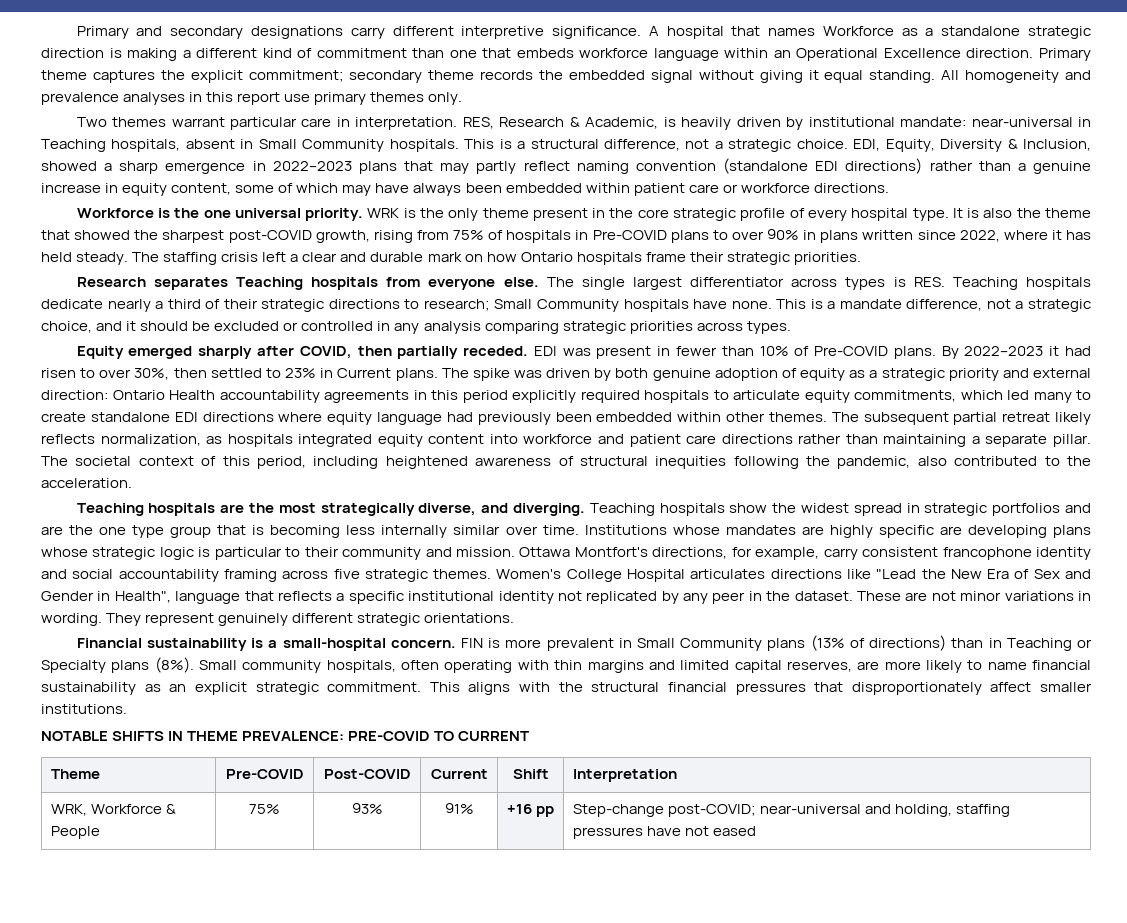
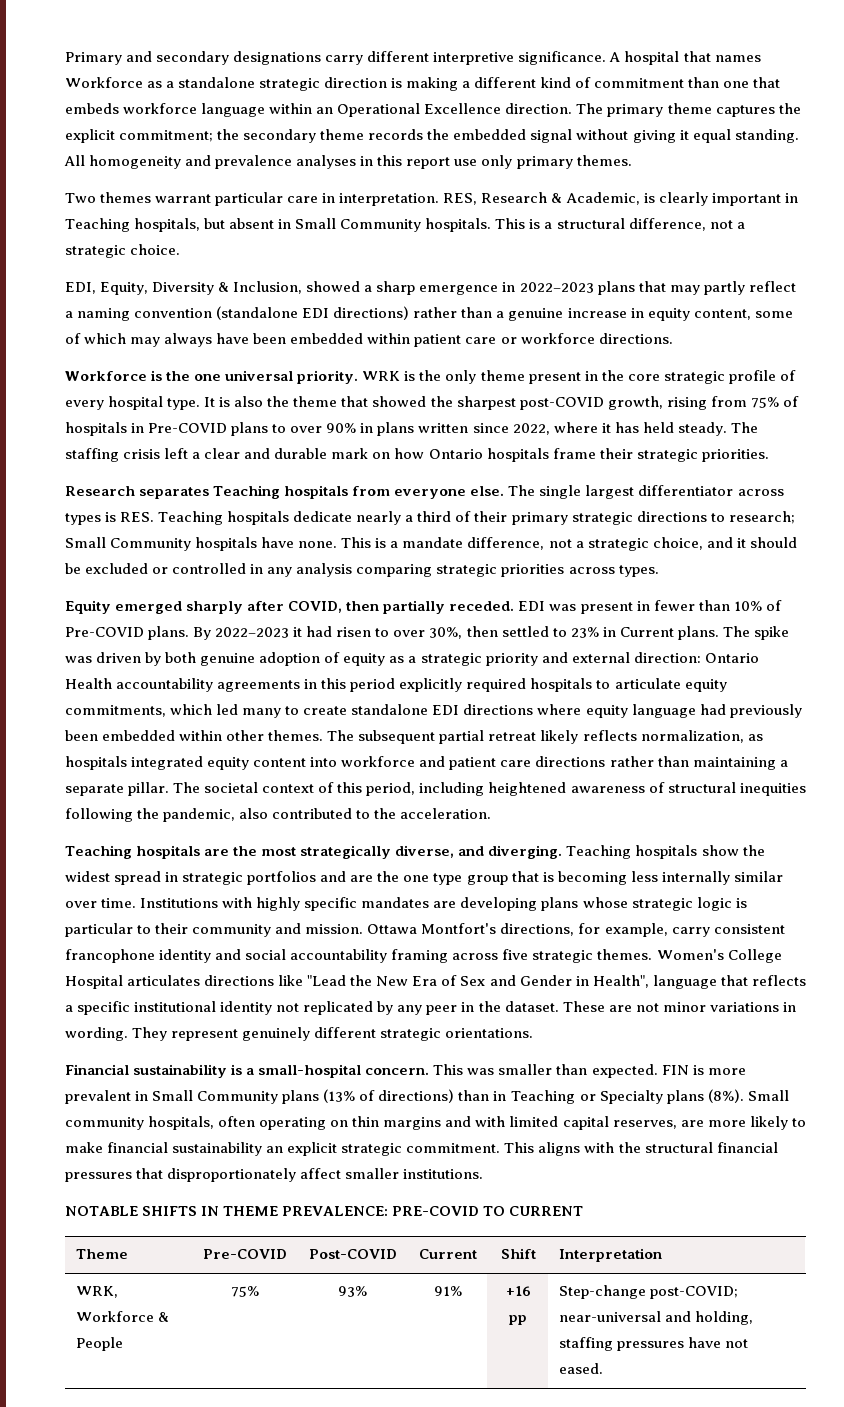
[1038,48,1091,61] Primary -> [576,103,664,117] The primary
(344, 76) none -> [217,129,240,140] the
[314,92,463,105] primary themes only. -> [481,155,632,169] only primary themes.
[681,117,1073,130] heavily driven by institutional mandate: near-universal -> [658,192,781,206] clearly important
(181, 145) none -> [204,218,226,229] but
(848, 144) none -> (181, 249) //
(570, 166) none -> [65,311,73,318] a
[375,183,462,196] have always -> [164,333,250,347] always have
(258, 304) none -> [511,512,568,525] primary
[672,525,824,535] whose mandates are -> [222,897,253,908] with
(934, 531) none -> [361,897,430,908] mandates
(456, 643) none -> [433,1064,658,1078] This was smaller than expected.
[517,660,549,670] with -> [330,1120,349,1127] on
(675, 665) none -> [475,1116,506,1127] with
[987,662,1027,670] name -> [65,1142,103,1153] make
[144,684,161,692] as -> (263, 1149) none
[712,826,756,836] eased -> [558,1363,603,1374] eased.

